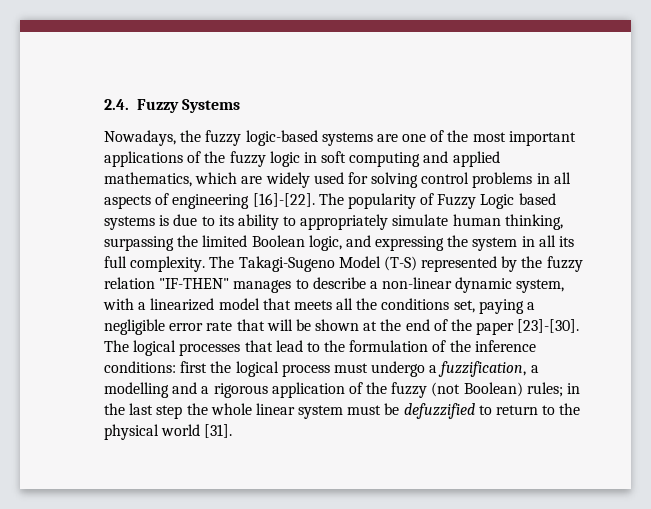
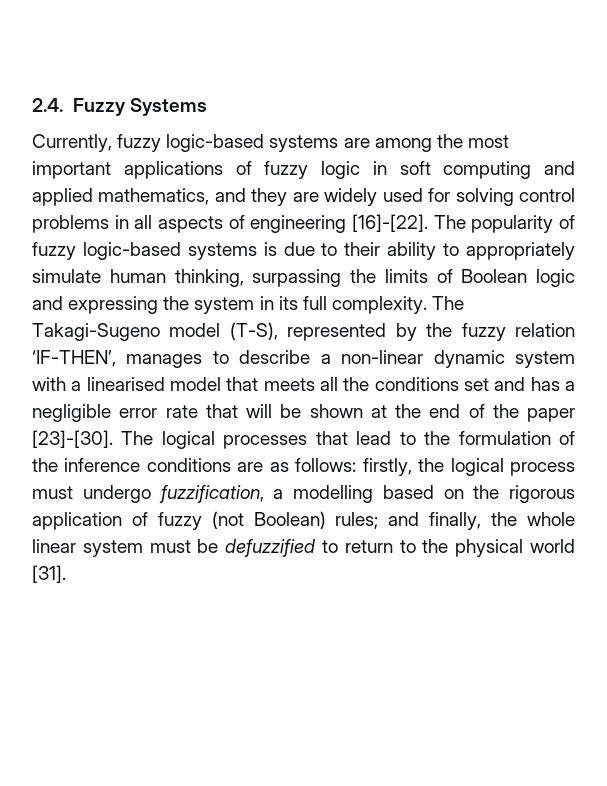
[104,130,202,146] Nowadays, the -> [32,134,112,152] Currently,
[402,130,445,142] one of -> [374,138,432,152] among
[204,151,226,163] the -> (252, 168) none
[195,172,238,184] which -> [214,188,288,206] and they
[437,193,556,209] Fuzzy Logic based -> [32,242,181,260] fuzzy logic-based
[218,215,234,226] its -> [344,242,381,256] their
[202,235,342,251] limited Boolean logic, -> [384,269,575,287] limits of Boolean logic
[538,235,556,247] all -> (274, 303) none
[338,256,417,271] Model (T-S) -> [169,322,278,340] model (T-S),
[159,278,230,289] "IF-THEN" -> [32,350,116,367] ‘IF-THEN’,
[516,279,565,293] system, -> [515,351,576,368] system
[150,298,215,311] linearized -> [86,377,165,391] linearised
[453,299,524,314] set, paying -> [463,377,560,391] set and has
[104,361,208,373] conditions: first -> [146,458,412,476] conditions are as follows: firstly,
[429,365,438,373] a -> (151, 494) none
[172,382,210,394] and a -> [382,485,500,499] based on the
[366,382,388,394] the -> (148, 519) none
[567,383,581,394] [104,403,183,419] in the last step -> [388,512,482,530] and finally,

